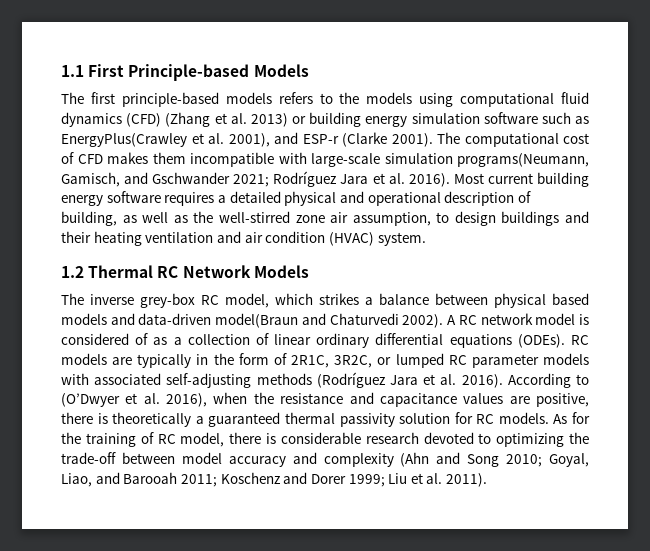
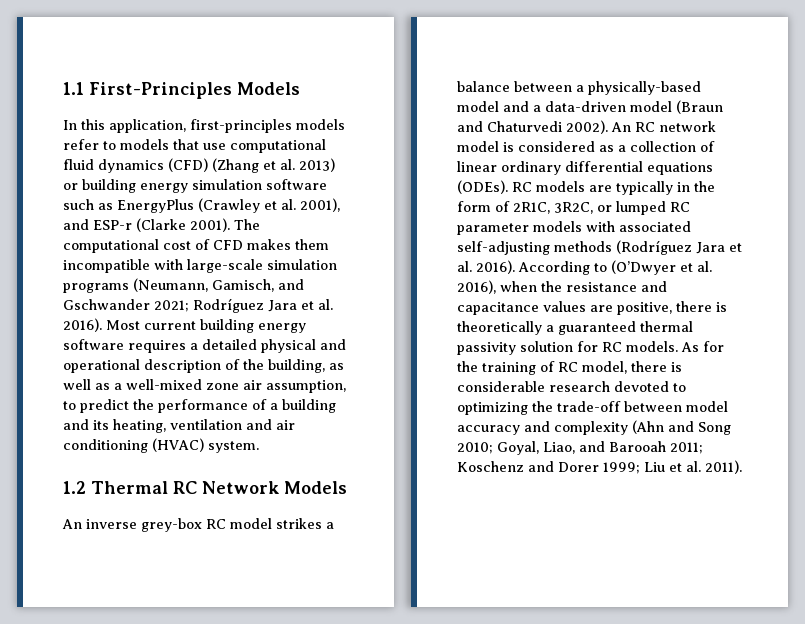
[88,64,309,81] [61,92,454,107] First Principle-based Models // The first principle-based models refers to the models using -> [89,82,300,99] [63,119,345,133] [63,139,226,150] First-Principles Models // In this application, first-principles models refer to models that use
[61,133,187,147] EnergyPlus(Crawley -> [117,198,260,213] EnergyPlus (Crawley
[457,153,589,167] programs(Neumann, -> [63,278,208,293] programs (Neumann,
(531, 197) none -> [243,359,264,370] the
[193,211,290,223] the well-stirred -> [114,379,202,390] a well-mixed
[454,211,589,226] [61,231,142,246] design buildings and their heating -> [80,399,336,413] [63,419,166,433] predict the performance of a building and its heating,
[265,231,326,243] condition -> [63,439,148,453] conditioning
[61,293,84,305] The -> [62,519,82,529] An
[225,293,313,308] model, which -> [230,518,272,529] model
[494,293,589,308] [61,313,299,328] physical based models and data-driven model(Braun -> [576,81,701,95] [457,100,723,114] a physically-based model and a data-driven model (Braun
[447,315,457,325] A -> [611,122,631,132] An
[135,333,149,345] of -> (595, 146) none

